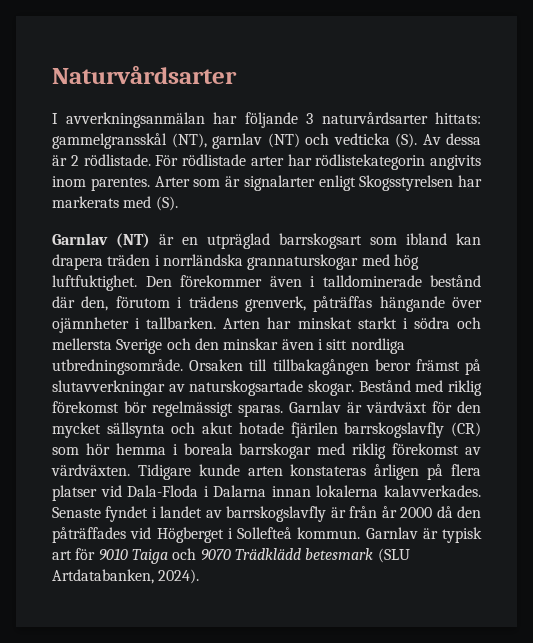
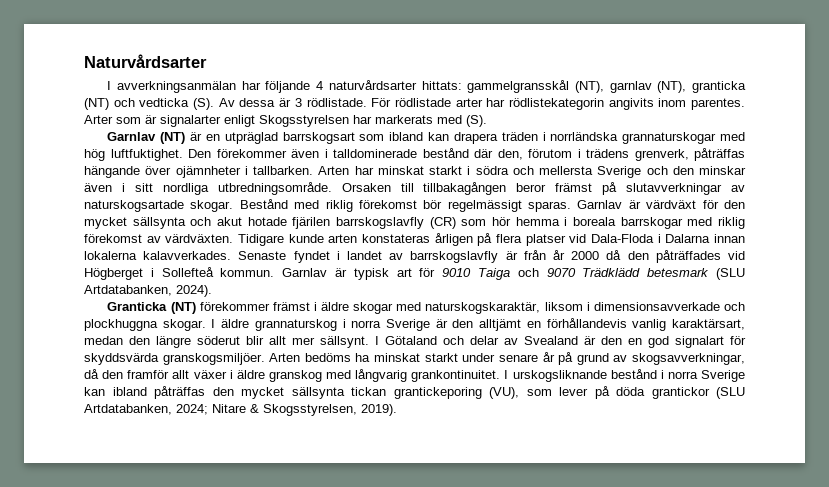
[306,113,313,124] 3 -> [316,81,324,90] 4
(262, 141) none -> [657,81,747,93] (NT), granticka
[70,155,79,166] 2 -> [294,98,302,107] 3
(200, 576) none -> [107,302,745,314] [84,318,745,331] [84,336,746,348] [84,352,746,365] [84,369,745,382] [84,386,745,399] [84,404,397,416] // Granticka (NT) förekommer främst i äldre skogar med naturskogskaraktär, liksom i dimensionsavverkade och plockhuggna skogar. I äldre grannaturskog i norra Sverige är den alltjämt en förhållandevis vanlig karaktärsart, medan den längre söderut blir allt mer sällsynt. I Götaland och delar av Svealand är den en god signalart för skyddsvärda granskogsmiljöer. Arten bedöms ha minskat starkt under senare år på grund av skogsavverkningar, då den framför allt växer i äldre granskog med långvarig grankontinuitet. I urskogsliknande bestånd i norra Sverige kan ibland påträffas den mycket sällsynta tickan grantickeporing (VU), som lever på döda grantickor (SLU Artdatabanken, 2024; Nitare & Skogsstyrelsen, 2019).

